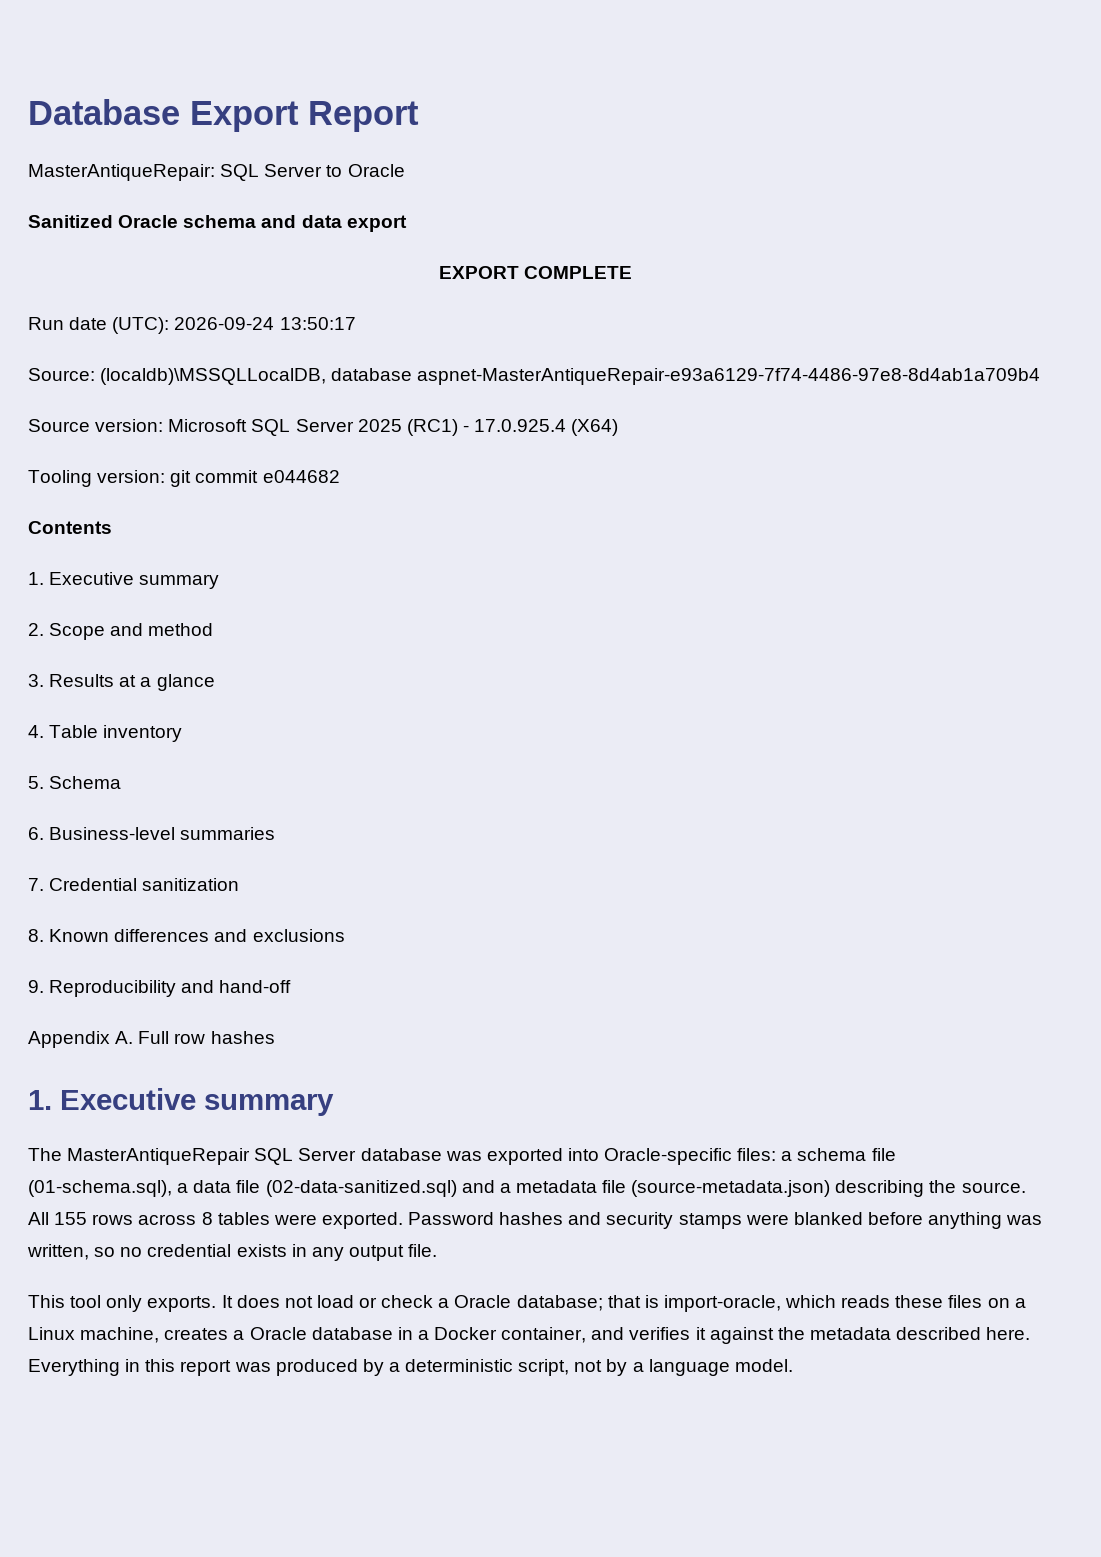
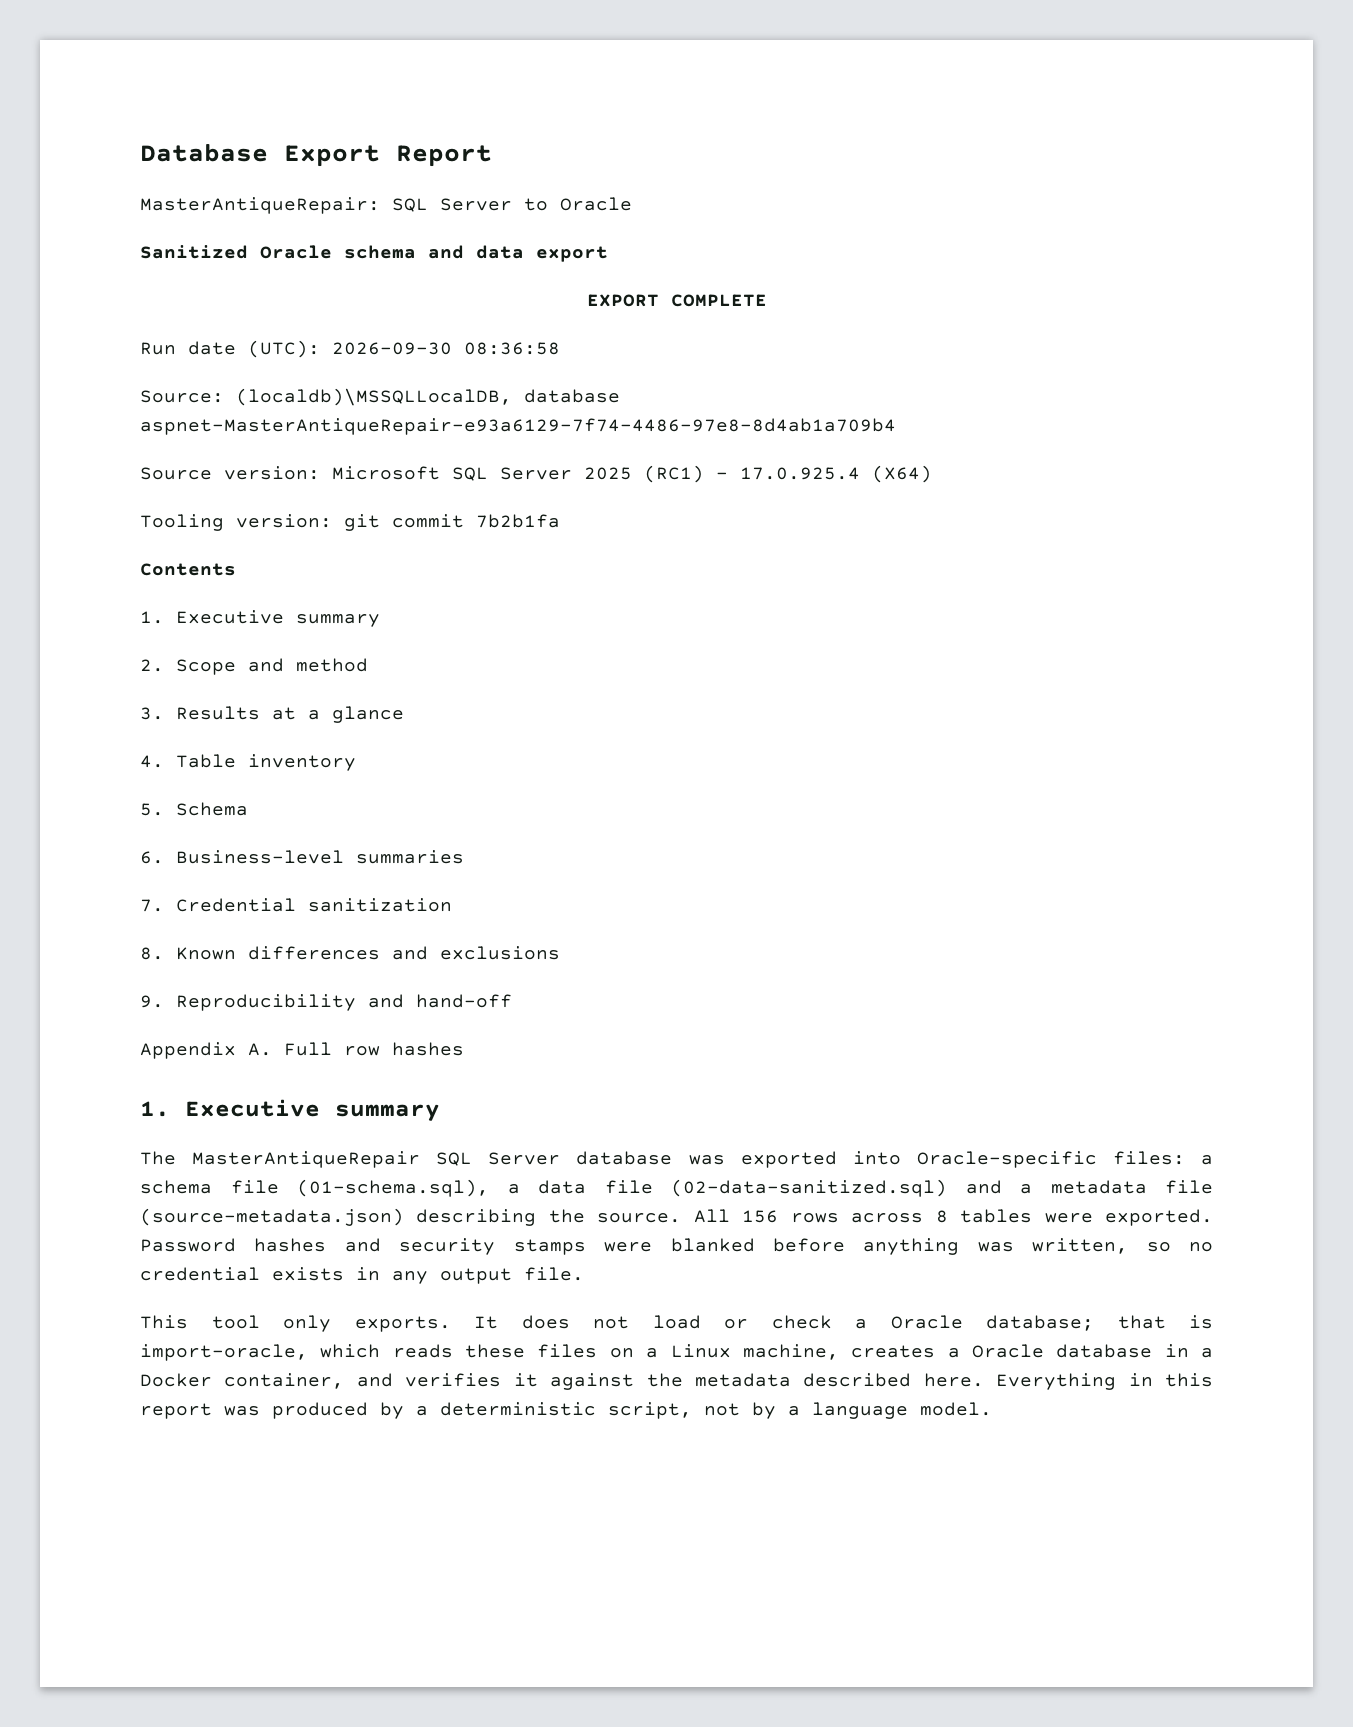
[174,317,356,330] 2026-09-24 13:50:17 -> [332,342,560,355] 2026-09-30 08:36:58
[262,470,340,483] e044682 -> [476,514,560,528] 7b2b1fa
[54,1212,88,1225] 155 -> [742,1210,779,1223] 156

